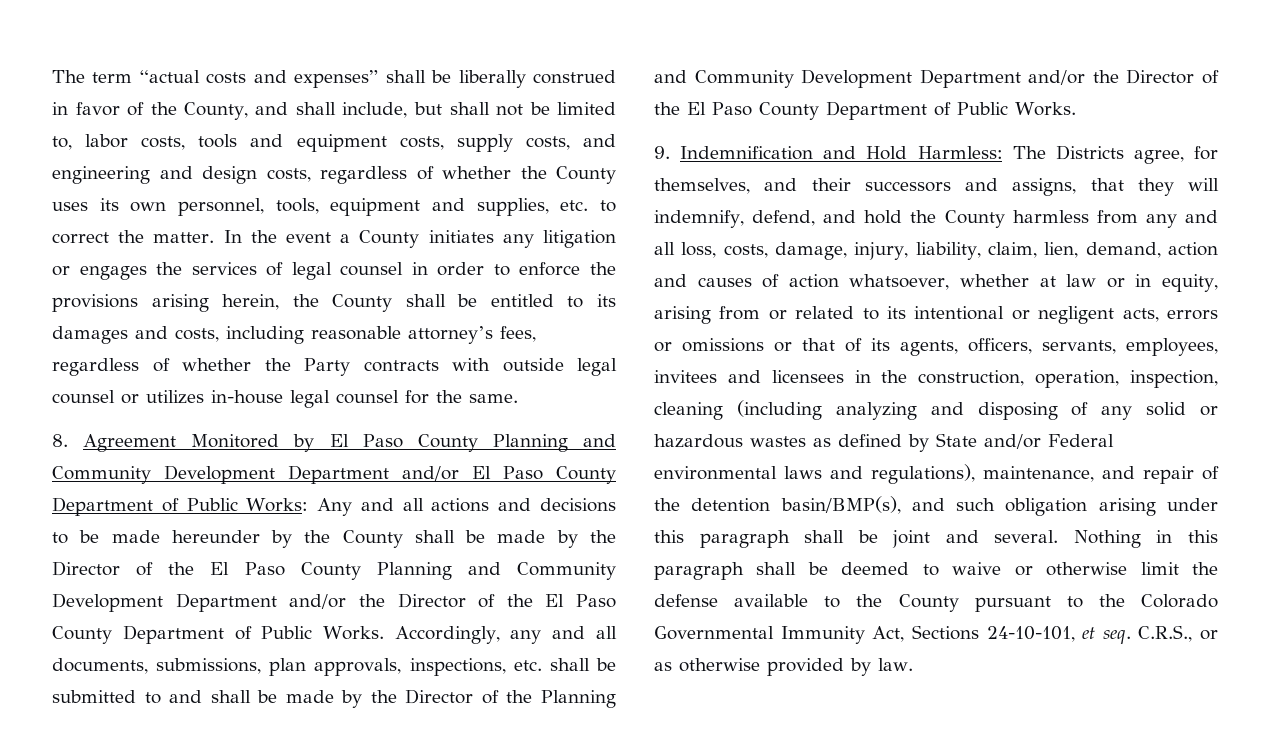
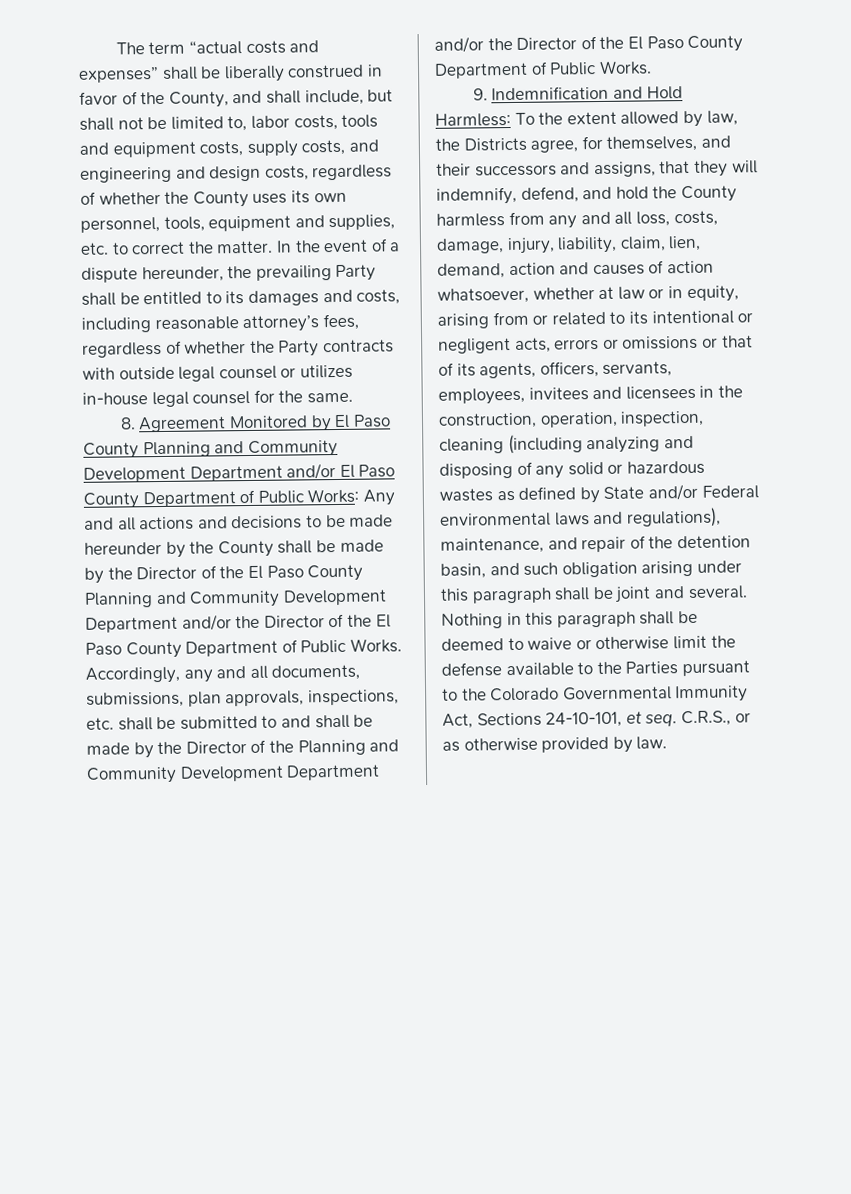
[340,230,617,248] [52,262,616,280] [52,294,393,312] a County initiates any litigation or engages the services of legal counsel in order to enforce the provisions arising herein, the County -> [370,238,401,252] [81,264,377,283] of a dispute hereunder, the prevailing Party
[1012,146,1046,159] The -> [514,110,738,128] [435,138,460,151] To the extent allowed by law, the
[780,496,901,514] basin/BMP(s), -> [440,563,486,579] basin,
[898,594,959,612] County -> [625,661,679,675] Parties

